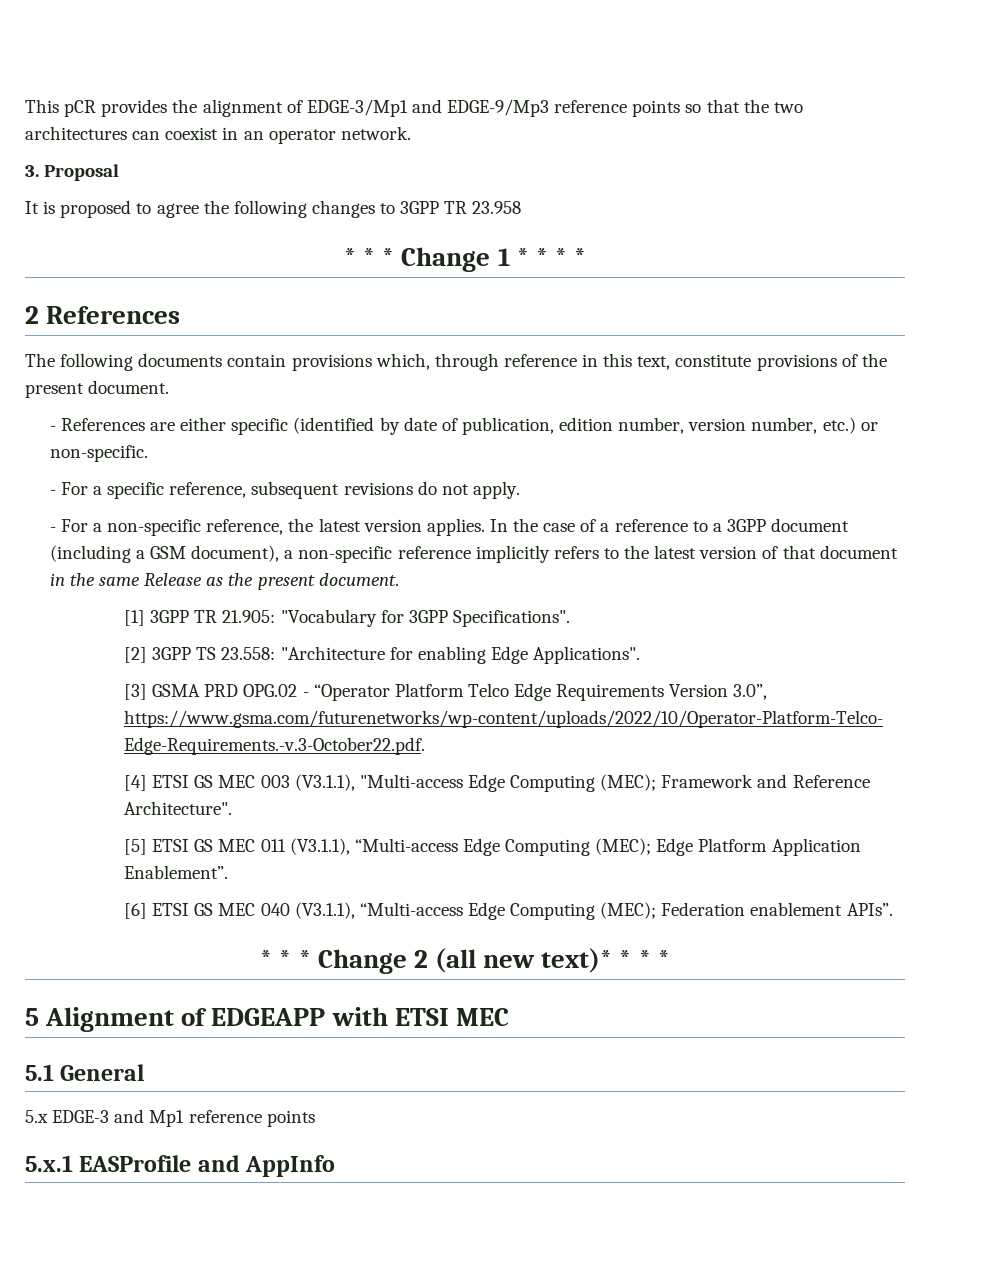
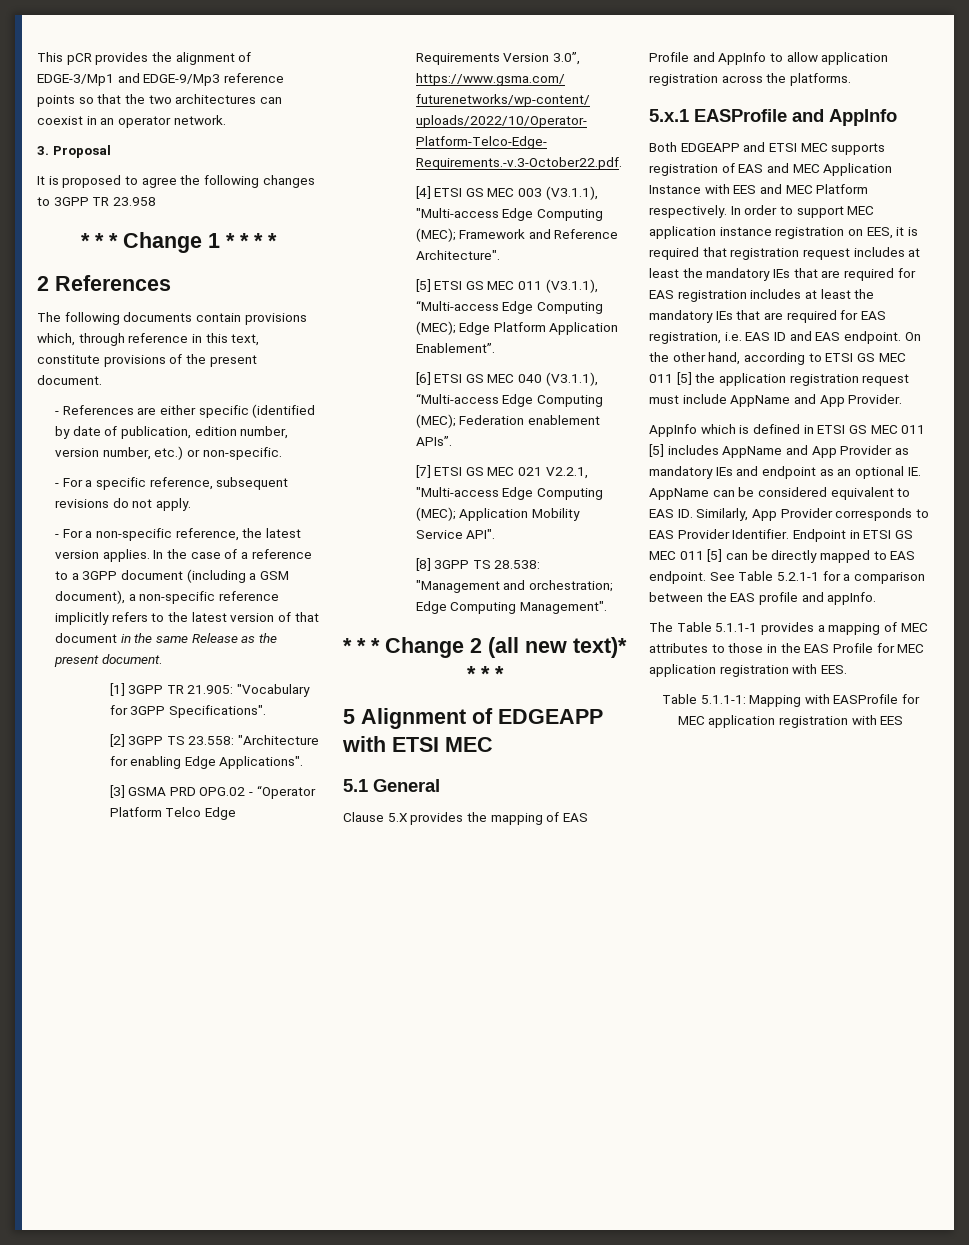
(893, 909) none -> [415,465,588,479] [415,487,603,500] [415,507,580,521] [415,529,496,539] [415,558,541,571] [415,580,613,593] [415,601,607,614] // [7] ETSI GS MEC 021 V2.2.1, "Multi-access Edge Computing (MEC); Application Mobility Service API". // [8] 3GPP TS 28.538: "Management and orchestration; Edge Computing Management".
[25,1109,315,1127] [25,1155,336,1177] 5.x EDGE-3 and Mp1 reference points // 5.x.1 EASProfile and AppInfo -> [343,812,588,825] [649,52,889,65] [649,73,851,86] [649,109,897,126] [649,142,886,155] [649,163,893,176] [649,184,869,194] [649,205,875,218] [649,226,918,239] [649,247,921,260] [649,268,916,281] [649,289,875,302] [649,310,886,323] [649,331,921,344] [649,352,906,365] [649,372,910,386] [649,394,903,407] [649,424,926,437] [649,444,909,458] [649,466,921,479] [649,487,911,500] [649,508,929,521] [649,529,913,542] [649,549,916,563] [649,571,925,584] [649,592,877,605] [649,622,928,635] [649,643,925,653] [649,664,847,677] [661,694,921,707] [677,715,904,728] Clause 5.X provides the mapping of EAS Profile and AppInfo to allow application registration across the platforms. // 5.x.1 EASProfile and AppInfo // Both EDGEAPP and ETSI MEC supports registration of EAS and MEC Application Instance with EES and MEC Platform respectively. In order to support MEC application instance registration on EES, it is required that registration request includes at least the mandatory IEs that are required for EAS registration includes at least the mandatory IEs that are required for EAS registration, i.e. EAS ID and EAS endpoint. On the other hand, according to ETSI GS MEC 011 [5] the application registration request must include AppName and App Provider. // AppInfo which is defined in ETSI GS MEC 011 [5] includes AppName and App Provider as mandatory IEs and endpoint as an optional IE. AppName can be considered equivalent to EAS ID. Similarly, App Provider corresponds to EAS Provider Identifier. Endpoint in ETSI GS MEC 011 [5] can be directly mapped to EAS endpoint. See Table 5.2.1-1 for a comparison between the EAS profile and appInfo. // The Table 5.1.1-1 provides a mapping of MEC attributes to those in the EAS Profile for MEC application registration with EES. // Table 5.1.1-1: Mapping with EASProfile for MEC application registration with EES

